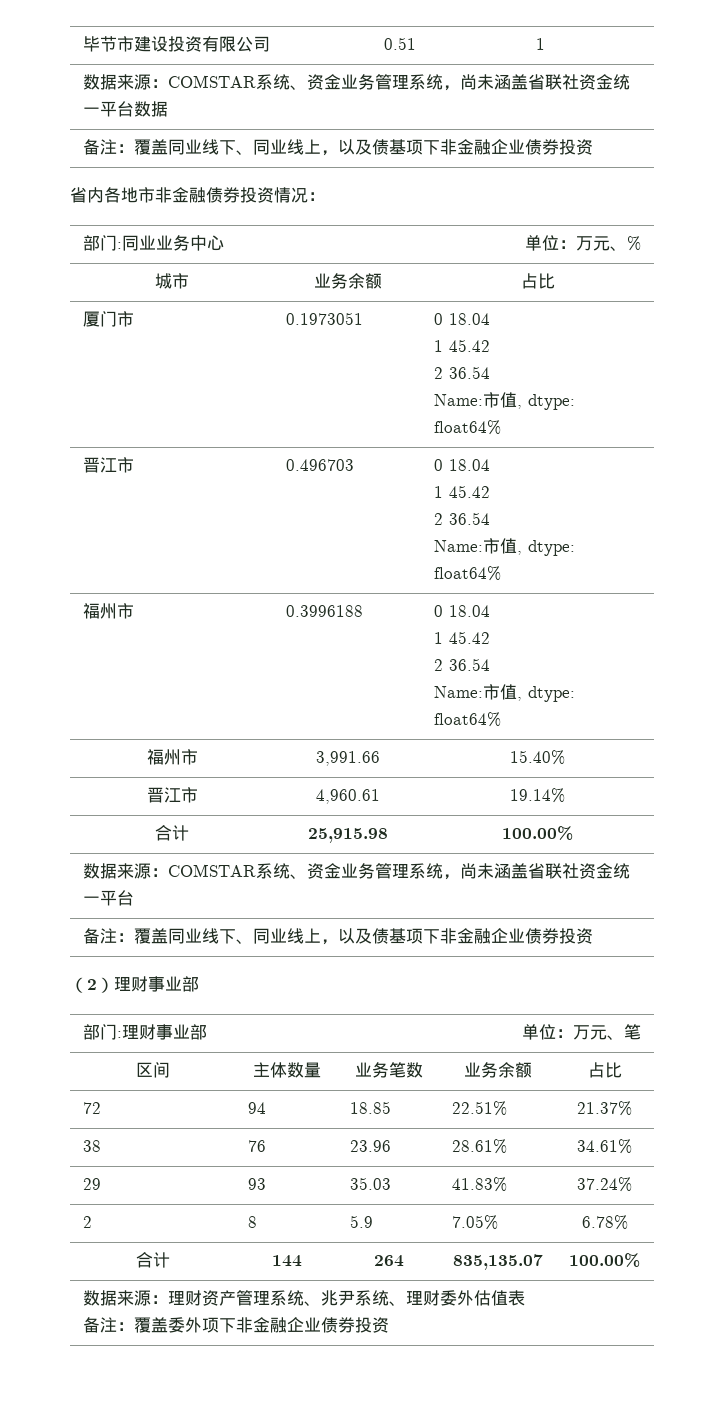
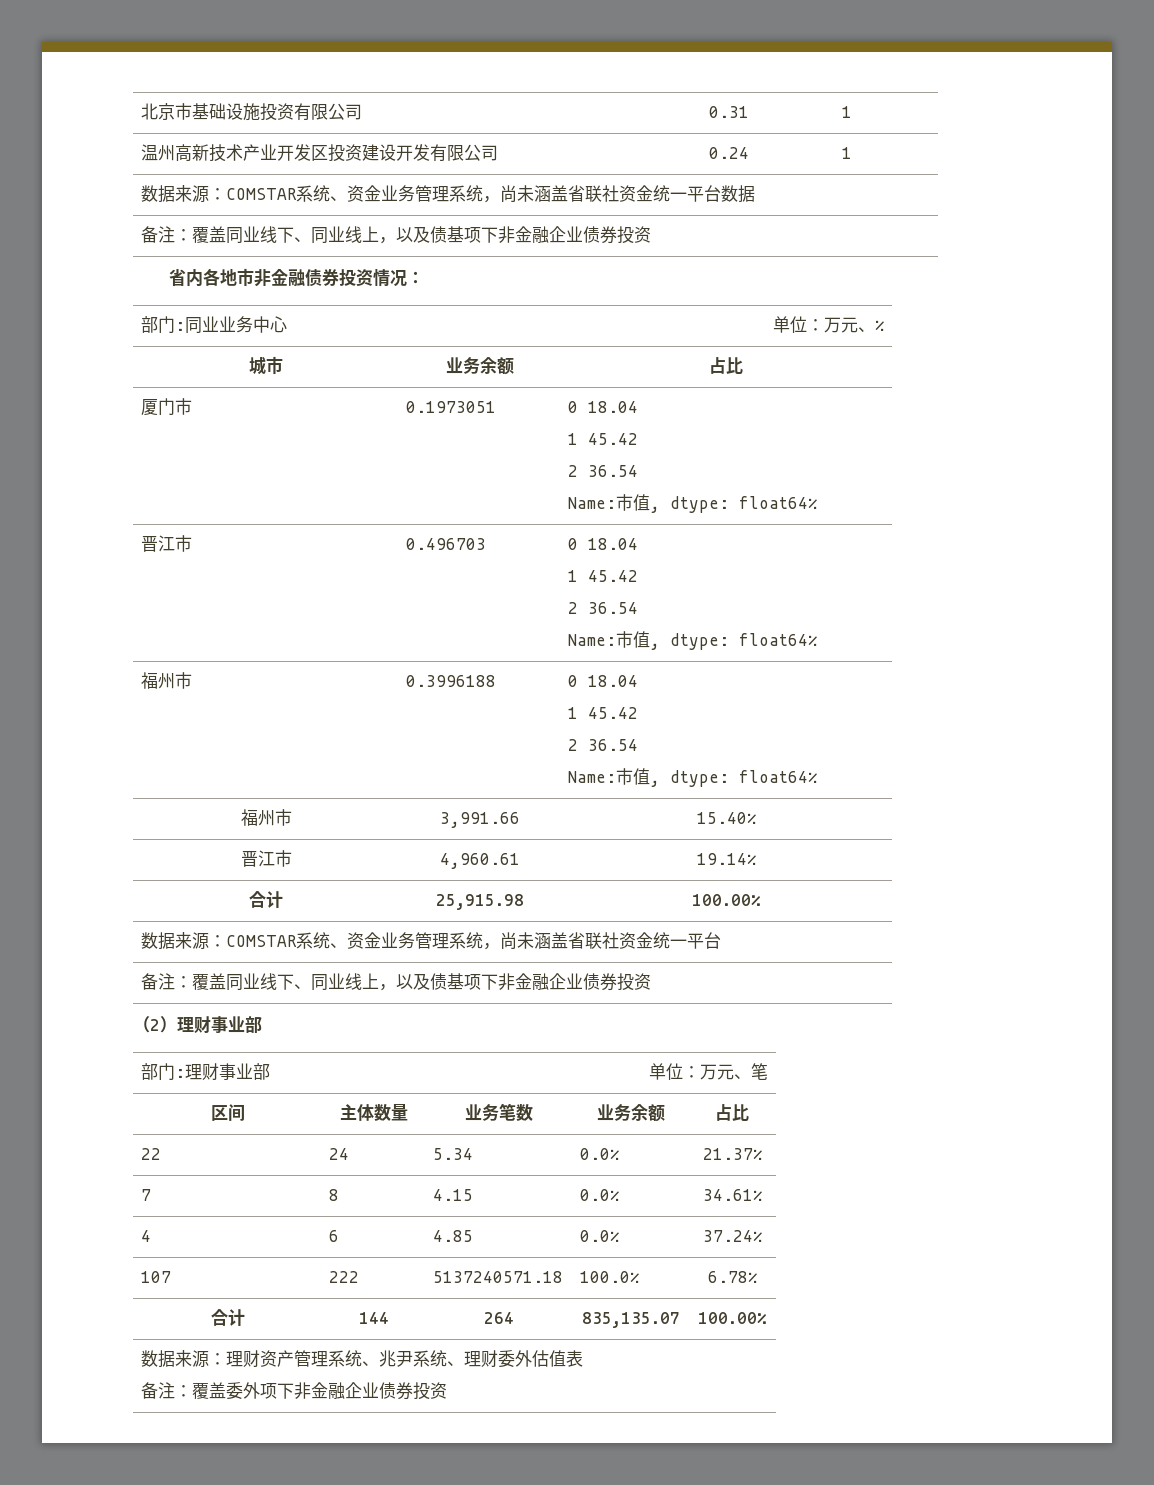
[82,36,168,52] 毕节市建设 -> [141,103,261,121] 北京市基础设施
[383,37,416,50] 0.51 -> [709,106,750,118] [842,106,853,118] [141,144,499,162] [709,147,750,159] 0.31 | 1 // 温州高新技术产业开发区投资建设开发有限公司 | 0.24
[82,1102,101,1114] [247,1102,266,1114] [349,1101,391,1114] [451,1101,507,1116] [577,1101,632,1116] [82,1140,101,1152] [247,1140,266,1152] [349,1140,391,1152] [451,1139,507,1154] [577,1139,632,1154] [82,1178,101,1190] [247,1178,266,1190] [349,1177,391,1190] [451,1177,507,1192] [577,1177,632,1192] [82,1216,92,1228] [247,1216,257,1228] [349,1215,373,1228] [451,1215,498,1230] 72 | 94 | 18.85 | 22.51% | 21.37% // 38 | 76 | 23.96 | 28.61% | 34.61% // 29 | 93 | 35.03 | 41.83% | 37.24% // 2 | 8 | 5.9 | 7.05% -> [141,1148,162,1160] [329,1148,350,1160] [433,1148,474,1160] [580,1148,620,1160] [702,1148,762,1160] [141,1189,152,1201] [329,1189,340,1201] [433,1189,474,1201] [580,1189,620,1201] [702,1189,762,1201] [141,1230,152,1242] [329,1230,340,1242] [433,1230,474,1242] [580,1230,620,1242] [702,1230,762,1242] [141,1271,172,1283] [329,1271,360,1283] [433,1271,564,1283] [580,1271,640,1283] 22 | 24 | 5.34 | 0.0% | 21.37% // 7 | 8 | 4.15 | 0.0% | 34.61% // 4 | 6 | 4.85 | 0.0% | 37.24% // 107 | 222 | 5137240571.18 | 100.0%

